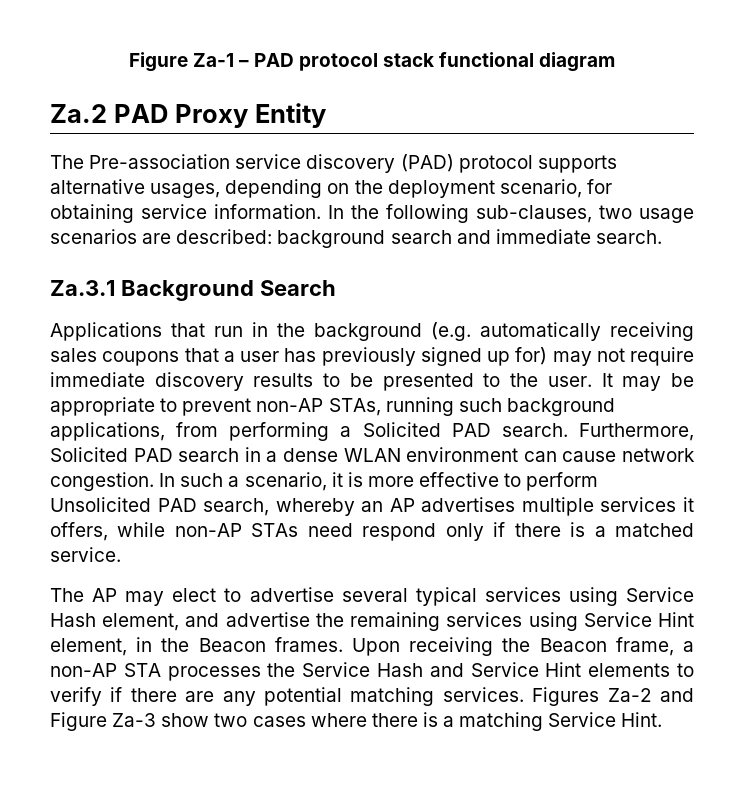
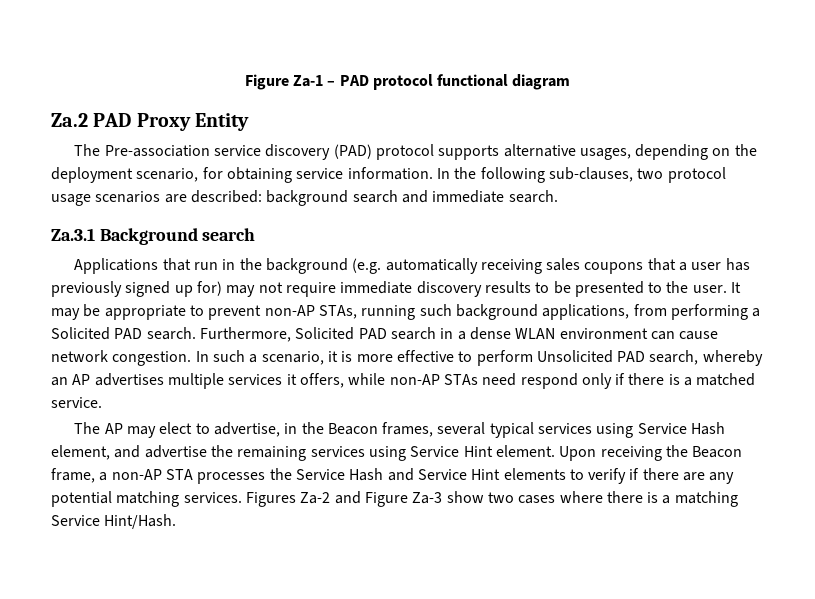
[383,53,435,67] stack -> (433, 82) none
(632, 212) none -> [667,167,726,183] protocol
[259,280,336,296] Search -> [202,228,256,241] search
[249,587,334,602] advertise -> [213,422,434,437] advertise, in the Beacon frames,
[50,637,343,656] element, in the Beacon frames. -> [495,445,555,457] element.
[621,712,663,727] Hint. -> [104,514,177,529] Hint/Hash.

